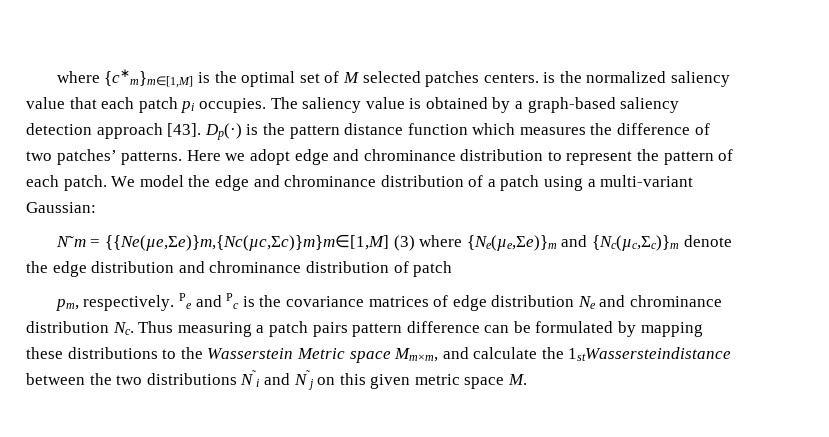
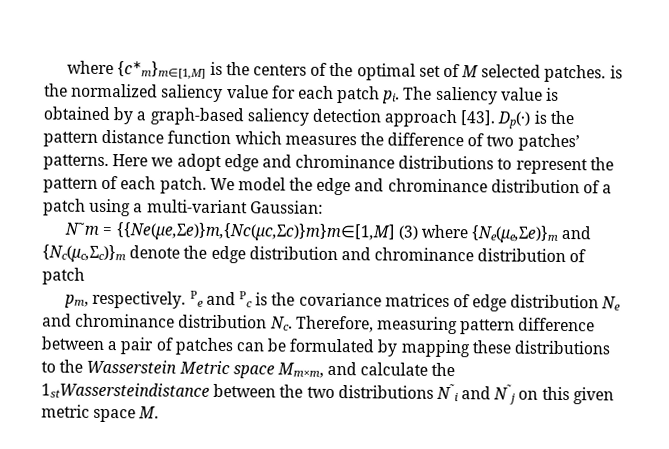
(237, 77) none -> [252,62,354,77] centers of the
[425,71,539,87] patches centers. -> [544,64,607,83] patches.
[69,97,97,109] that -> [271,85,296,99] for
[181,98,266,113] pi occupies. -> [382,90,401,104] pi.
[460,149,544,161] distribution -> [398,155,495,170] distributions
[138,321,480,337] Thus measuring a patch pairs pattern difference -> [295,315,596,335] [41,336,234,356] Therefore, measuring pattern difference between a pair of patches

